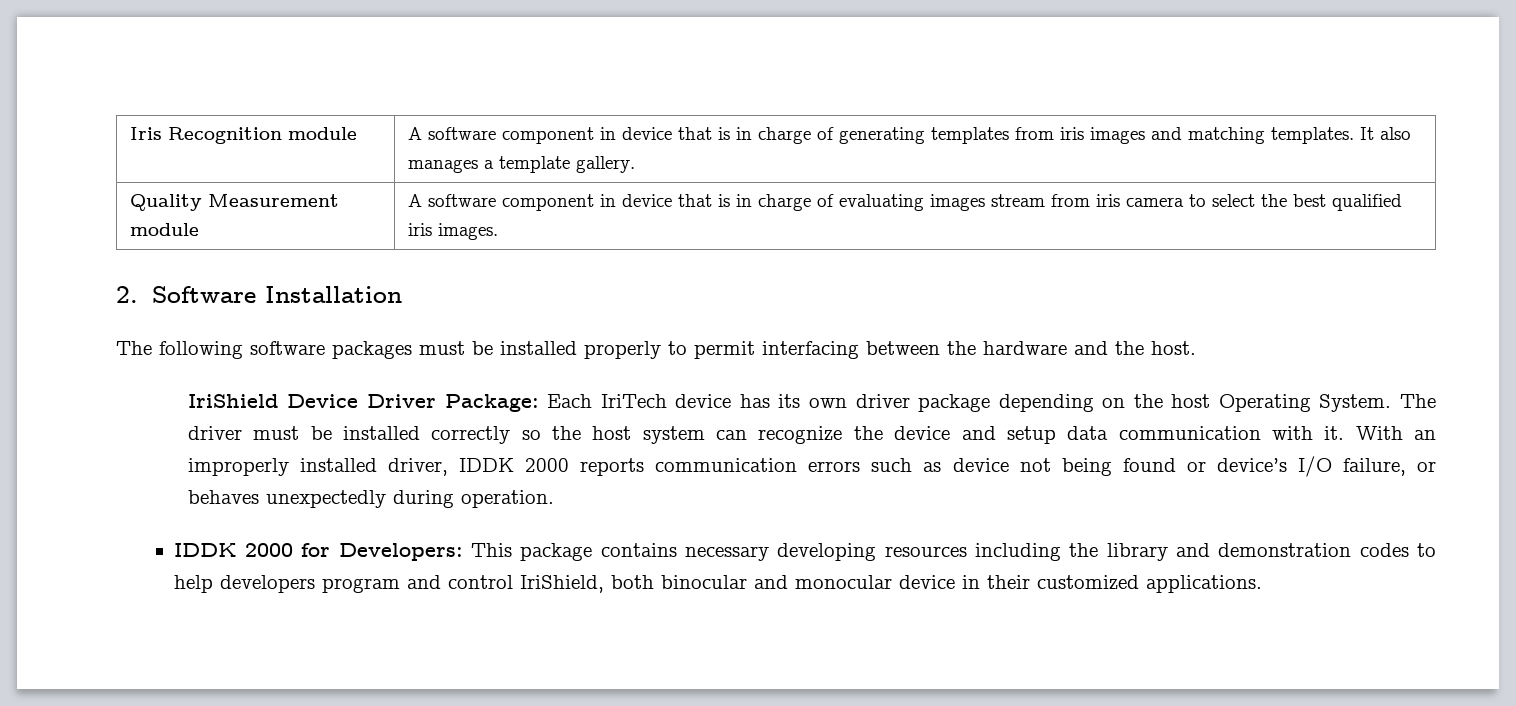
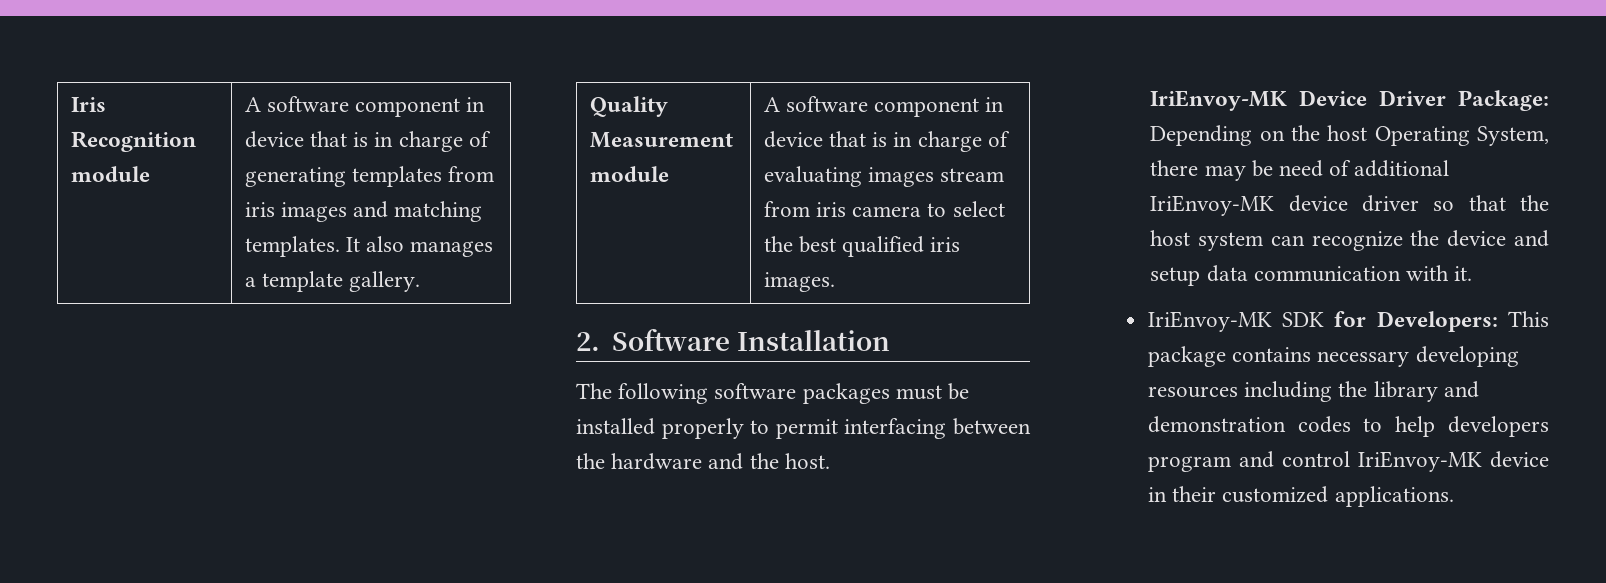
[187,394,279,408] IriShield -> [1150,90,1288,111] IriEnvoy-MK
[547,394,1436,412] [187,426,541,444] Each IriTech device has its own driver package depending on the host Operating System. The driver must be installed correctly so -> [1150,125,1549,146] [1150,160,1450,181] [1150,195,1506,216] Depending on the host Operating System, there may be need of additional IriEnvoy-MK device driver so that
[1355,426,1437,440] [187,456,1436,477] [187,490,554,508] [174,543,293,557] With an improperly installed driver, IDDK 2000 reports communication errors such as device not being found or device’s I/O failure, or behaves unexpectedly during operation. // IDDK 2000 -> [1147,311,1325,332] // IriEnvoy-MK SDK
[520,575,893,593] IriShield, both binocular and monocular -> [1357,451,1482,472] IriEnvoy-MK

